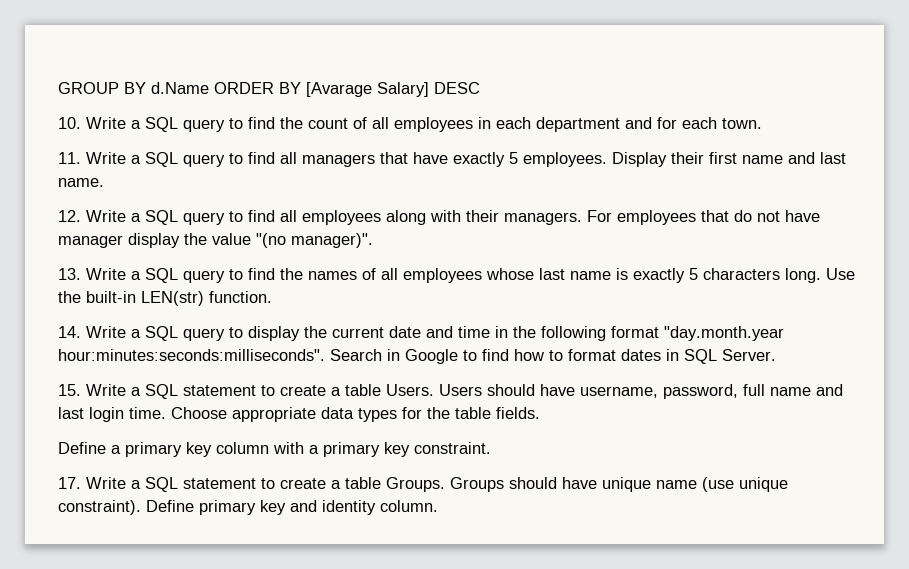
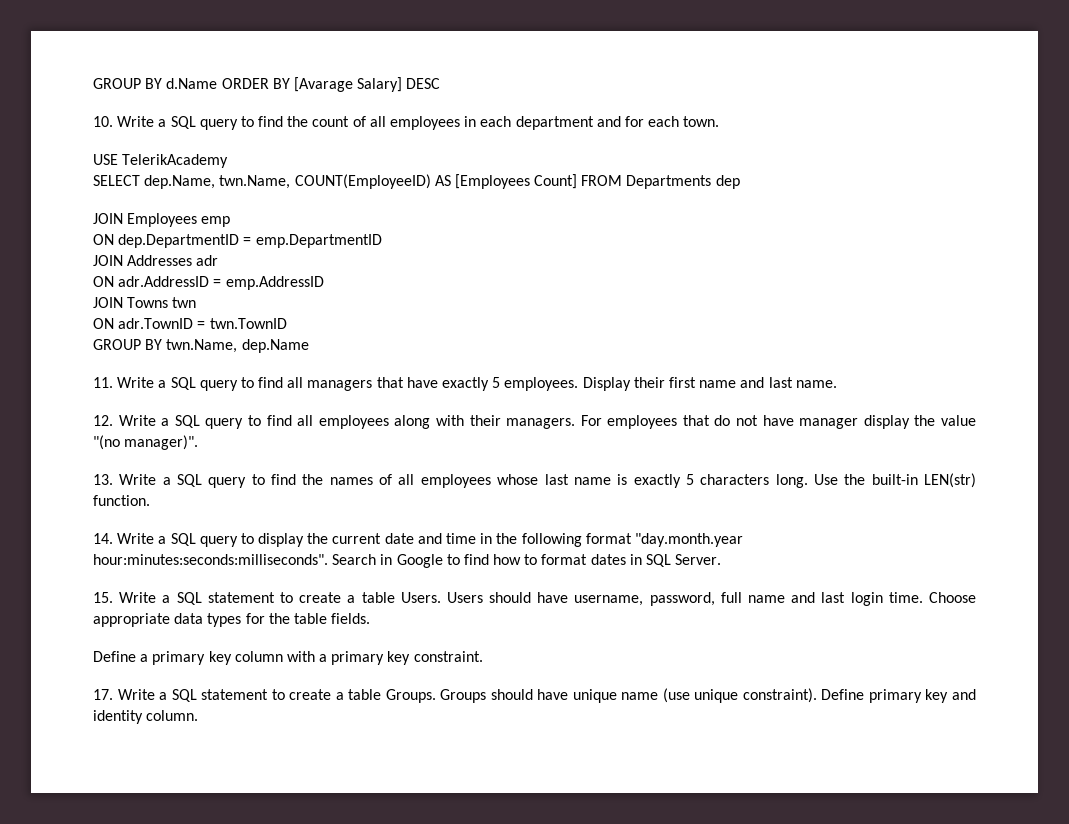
(762, 123) none -> [93,154,229,168] [93,174,740,189] [93,213,231,227] [93,234,382,248] [93,255,219,266] [93,276,324,290] [93,297,197,308] [93,318,287,329] [93,339,309,353] // USE TelerikAcademy // SELECT dep.Name, twn.Name, COUNT(EmployeeID) AS [Employees Count] FROM Departments dep // JOIN Employees emp // ON dep.DepartmentID = emp.DepartmentID // JOIN Addresses adr // ON adr.AddressID = emp.AddressID // JOIN Towns twn // ON adr.TownID = twn.TownID // GROUP BY twn.Name, dep.Name

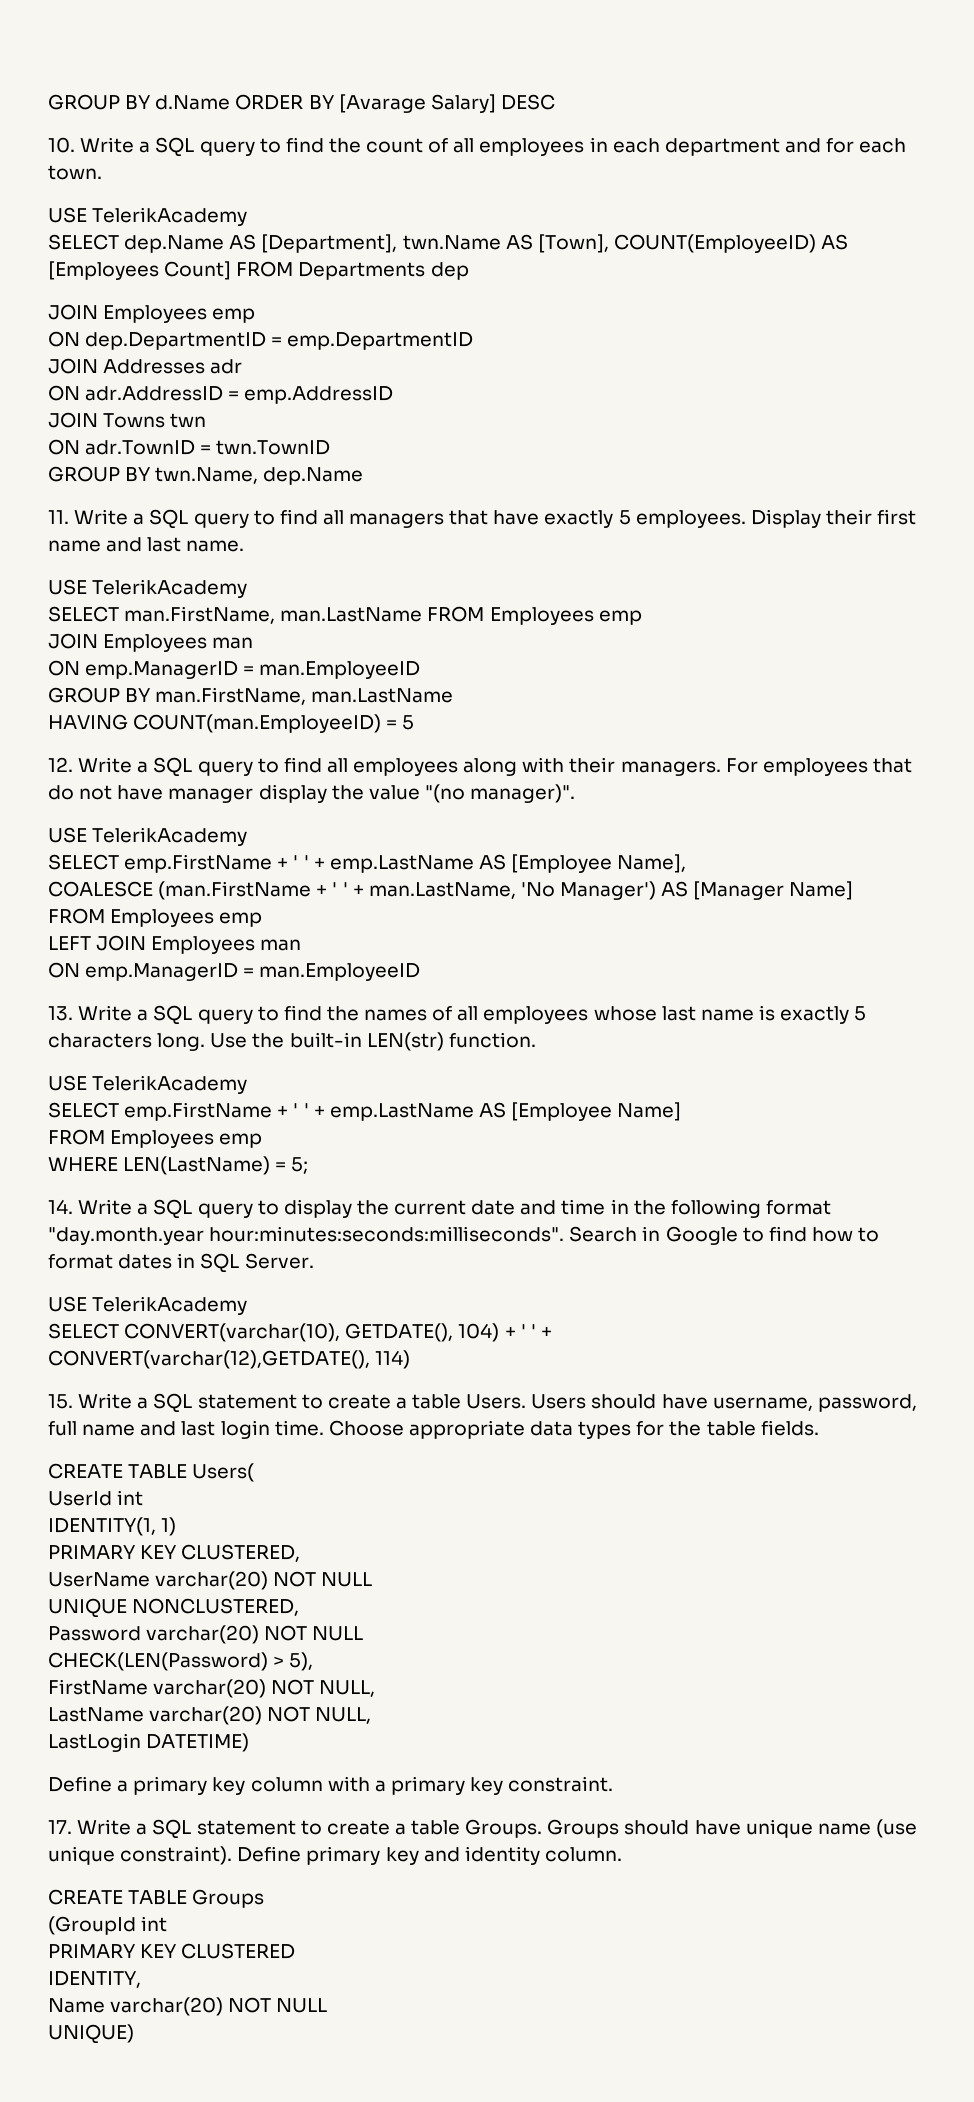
[144,175,291,189] dep.Name, twn.Name, -> [124,234,609,253] dep.Name AS [Department], twn.Name AS [Town],
(837, 384) none -> [48,579,248,598] [48,606,642,625] [48,633,254,652] [48,660,421,679] [48,687,454,705] [48,714,415,733] // USE TelerikAcademy // SELECT man.FirstName, man.LastName FROM Employees emp // JOIN Employees man // ON emp.ManagerID = man.EmployeeID // GROUP BY man.FirstName, man.LastName // HAVING COUNT(man.EmployeeID) = 5
(199, 442) none -> [48,827,248,846] [48,854,687,873] [48,881,854,900] [48,908,263,927] [48,935,302,954] [48,962,421,981] // USE TelerikAcademy // SELECT emp.FirstName + ' ' + emp.LastName AS [Employee Name], // COALESCE (man.FirstName + ' ' + man.LastName, 'No Manager') AS [Manager Name] // FROM Employees emp // LEFT JOIN Employees man // ON emp.ManagerID = man.EmployeeID
(150, 500) none -> [48,1075,248,1094] [48,1102,682,1121] [48,1129,263,1148] [48,1156,309,1175] // USE TelerikAcademy // SELECT emp.FirstName + ' ' + emp.LastName AS [Employee Name] // FROM Employees emp // WHERE LEN(LastName) = 5;
(722, 559) none -> [48,1296,248,1315] [48,1323,552,1342] [48,1350,411,1369] // USE TelerikAcademy // SELECT CONVERT(varchar(10), GETDATE(), 104) + ' ' + // CONVERT(varchar(12),GETDATE(), 114)
(371, 618) none -> [48,1463,255,1482] [48,1490,144,1506] [48,1517,177,1536] [48,1544,301,1562] [48,1571,373,1590] [48,1598,300,1618] [48,1625,364,1644] [48,1652,314,1671] [48,1679,376,1698] [48,1706,372,1725] [48,1733,250,1752] // CREATE TABLE Users( // UserId int // IDENTITY(1, 1) // PRIMARY KEY CLUSTERED, // UserName varchar(20) NOT NULL // UNIQUE NONCLUSTERED, // Password varchar(20) NOT NULL // CHECK(LEN(Password) > 5), // FirstName varchar(20) NOT NULL, // LastName varchar(20) NOT NULL, // LastLogin DATETIME)
(199, 715) none -> [48,1889,265,1908] [48,1916,168,1935] [48,1943,296,1959] [48,1971,141,1988] [48,1997,328,2016] [48,2024,134,2044] // CREATE TABLE Groups // (GroupId int // PRIMARY KEY CLUSTERED // IDENTITY, // Name varchar(20) NOT NULL // UNIQUE)

